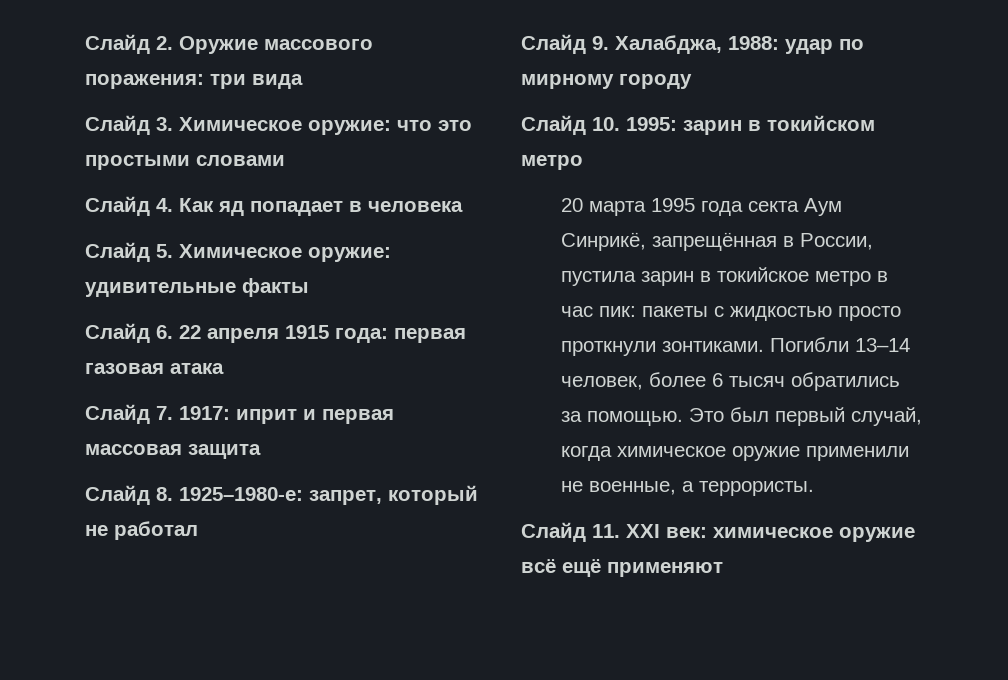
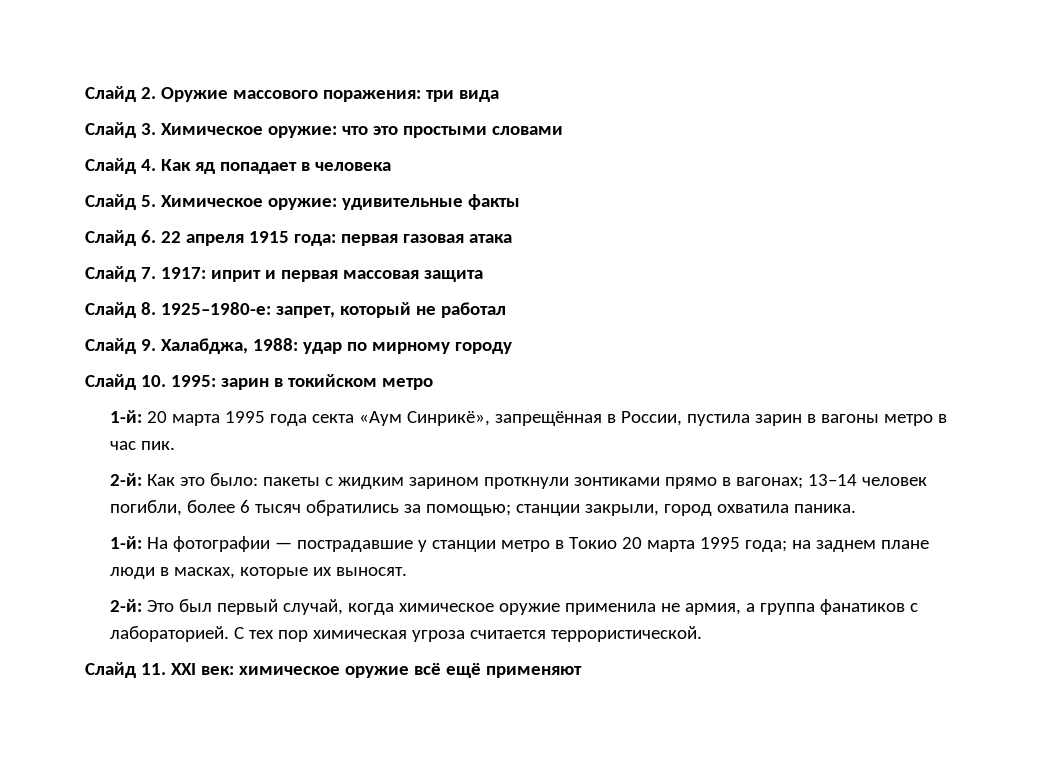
(583, 162) none -> [109,410,142,423] 1-й:
[804,198,843,216] [561,232,647,251] Аум Синрикё, -> [358,411,490,426] «Аум Синрикё»,
[717,267,810,282] токийское -> [820,414,879,423] вагоны
[599,306,902,321] [561,337,911,356] [561,376,644,390] пик: пакеты с жидкостью просто проткнули зонтиками. Погибли 13–14 человек, -> [140,441,175,450] [109,473,927,489] [109,500,182,516] пик. // 2-й: Как это было: пакеты с жидким зарином проткнули зонтиками прямо в вагонах; 13–14 человек погибли,
[587,411,684,426] помощью. -> [425,504,856,516] [109,536,929,552] [109,567,407,579] [109,599,142,612] помощью; станции закрыли, город охватила паника. // 1-й: На фотографии — пострадавшие у станции метро в Токио 20 марта 1995 года; на заднем плане люди в масках, которые их выносят. // 2-й:
[806,446,910,461] [561,481,815,496] применили не военные, а террористы. -> [564,599,918,615] [109,626,702,642] применила не армия, а группа фанатиков с лабораторией. С тех пор химическая угроза считается террористической.

